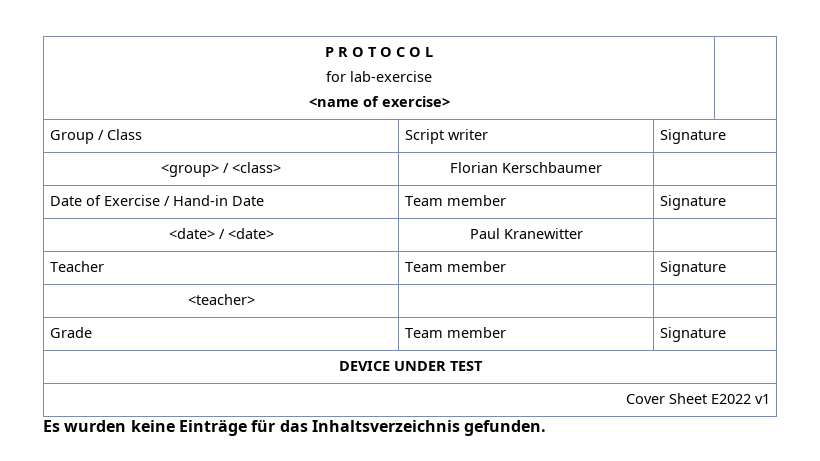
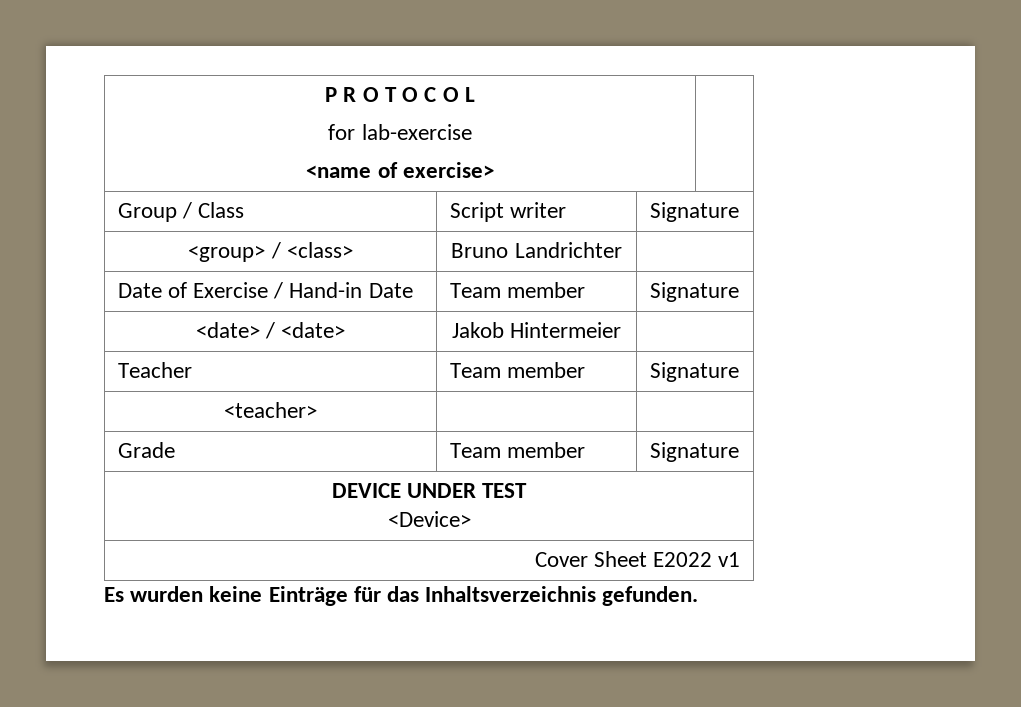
[450,162,602,173] Florian Kerschbaumer -> [451,242,622,258] Bruno Landrichter
[469,228,583,239] Paul Kranewitter -> [451,322,622,338] Jakob Hintermeier
(483, 366) none -> [387,511,471,527] // <Device>

